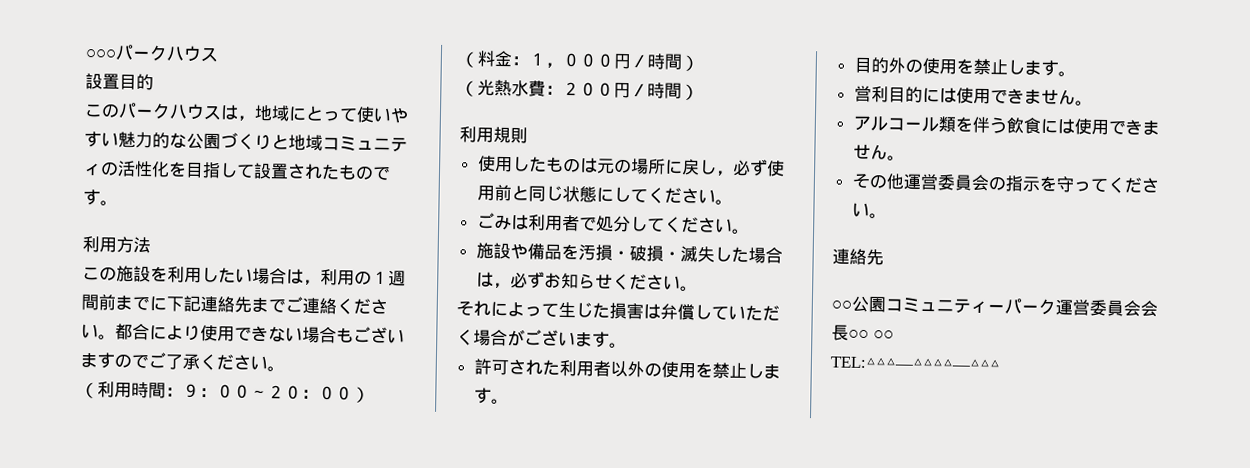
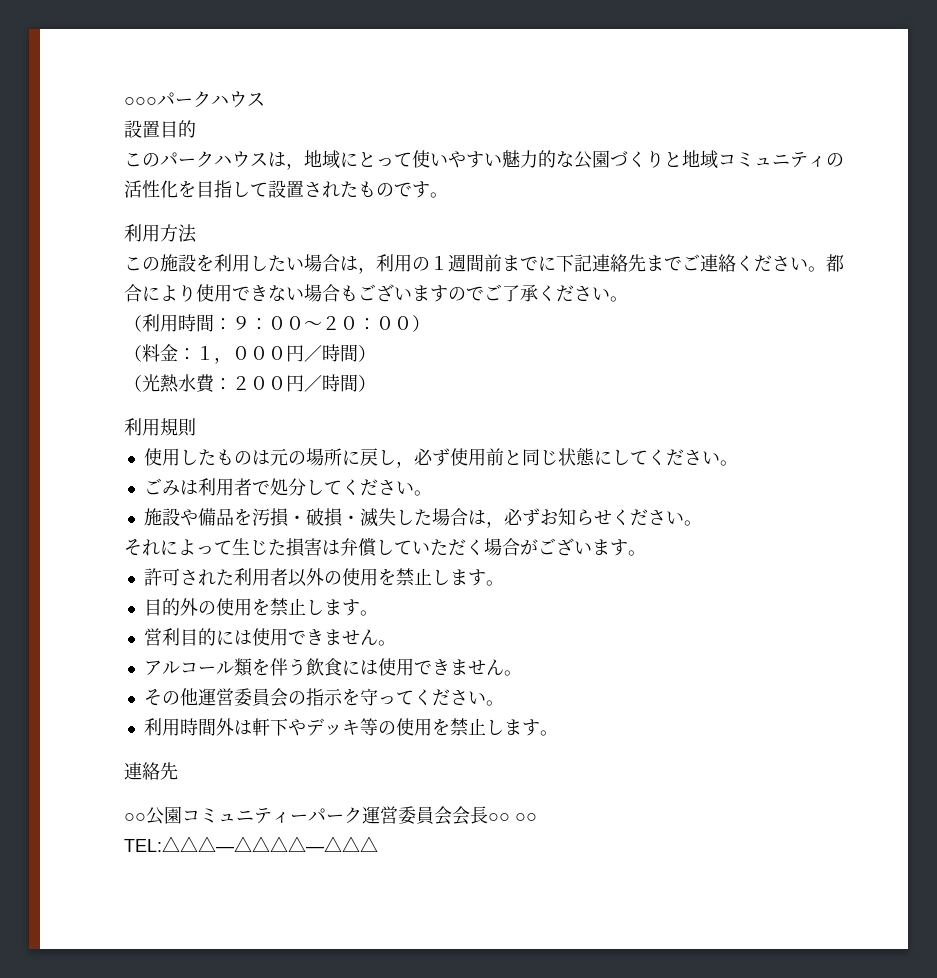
(887, 216) none -> [143,718,558,736] // 利用時間外は軒下やデッキ等の使用を禁止します。

